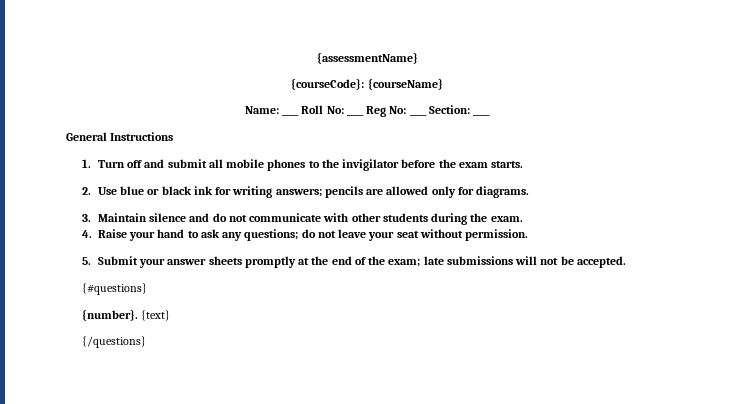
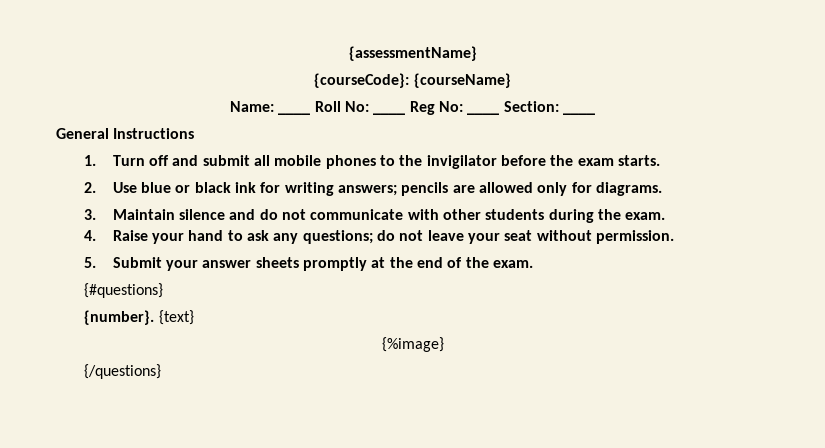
[388,256,626,268] exam; late submissions will not be accepted. -> [493,260,534,268] exam.
(171, 315) none -> [381,337,444,352] // {%image}

